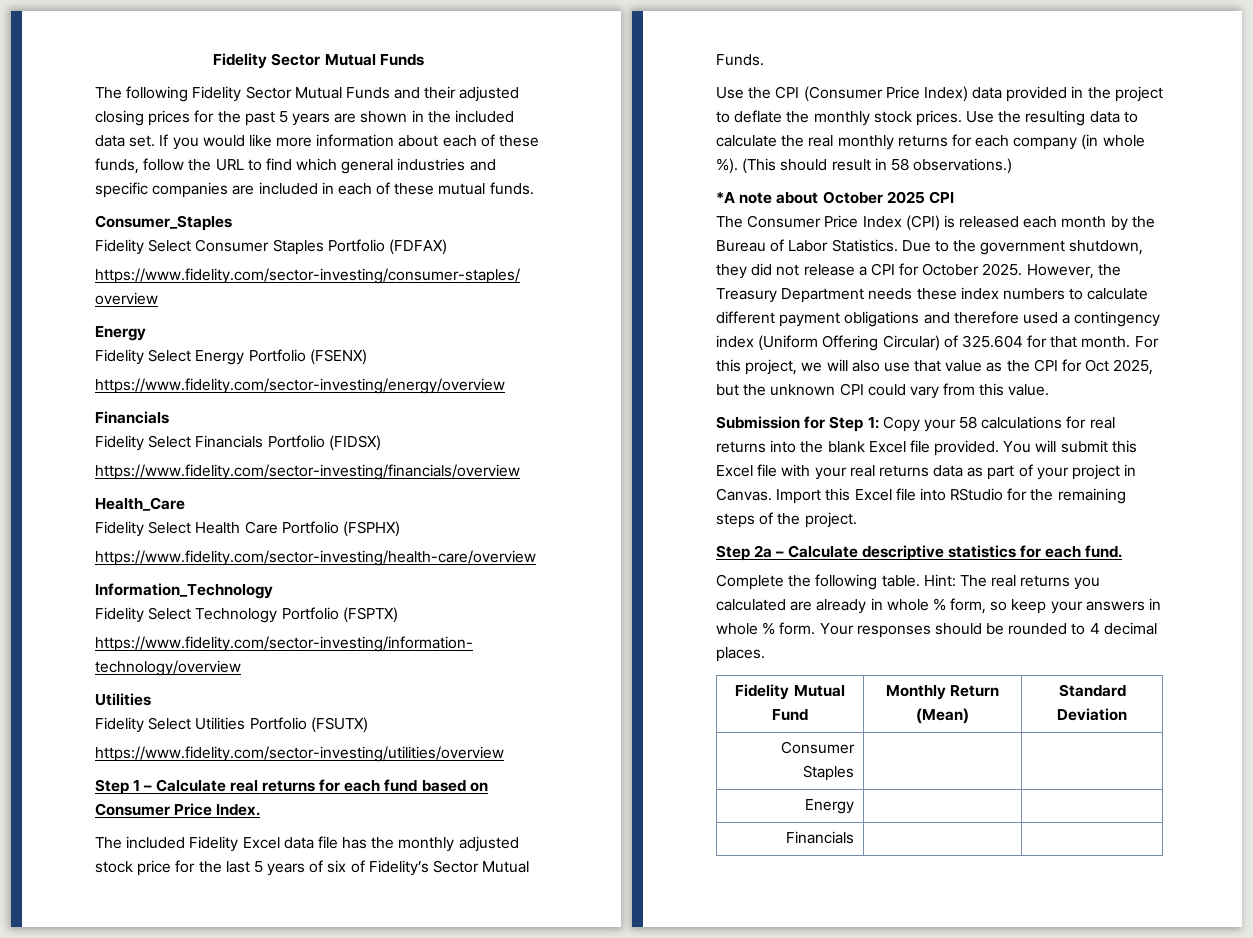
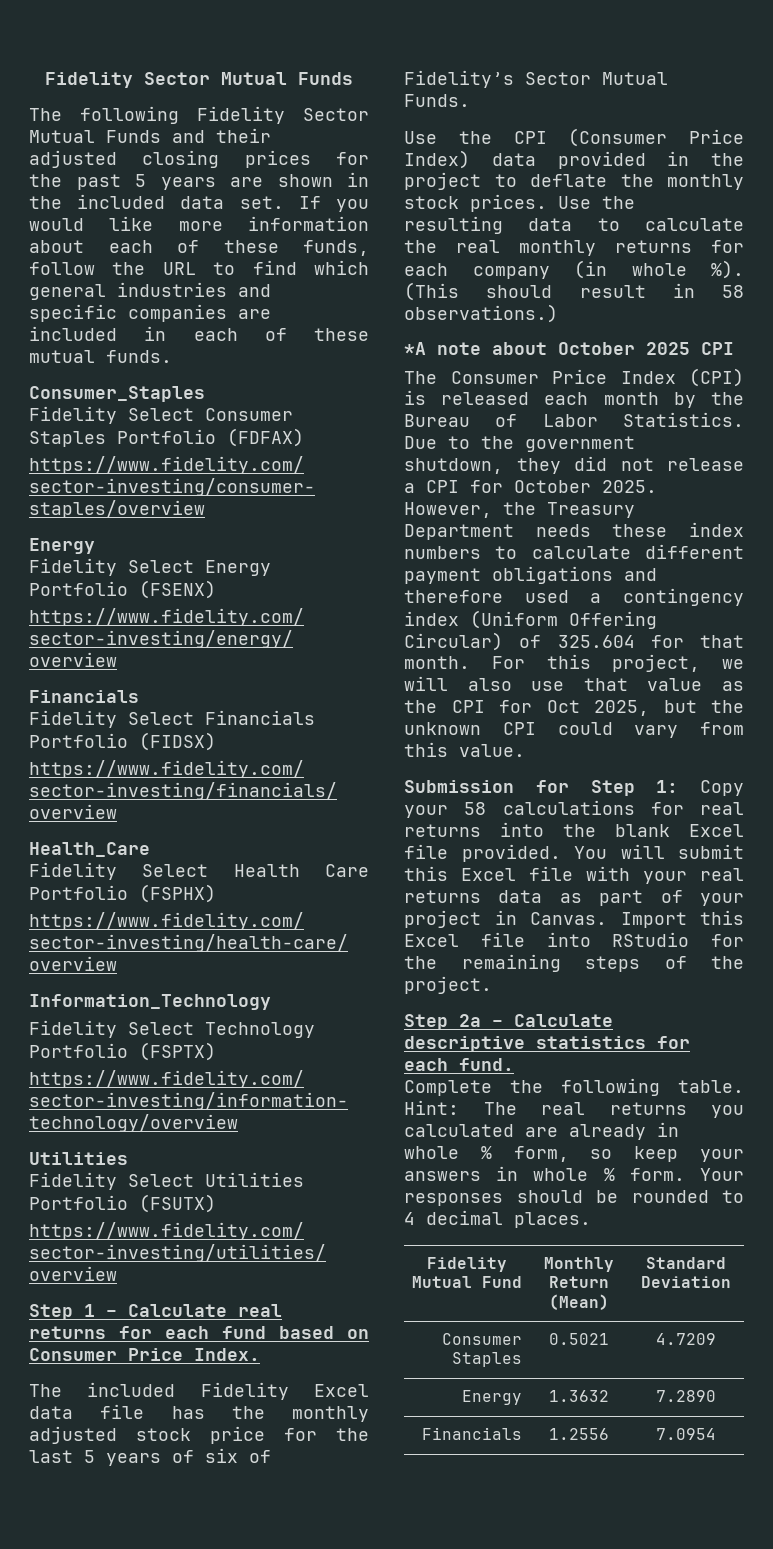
(854, 773) | -> [549,1333,609,1345] [656,1333,716,1345] 0.5021 | 4.7209
(854, 806) | -> [549,1390,609,1402] [656,1390,716,1402] 1.3632 | 7.2890
(854, 837) | -> [549,1428,609,1440] [656,1428,716,1440] 1.2556 | 7.0954

